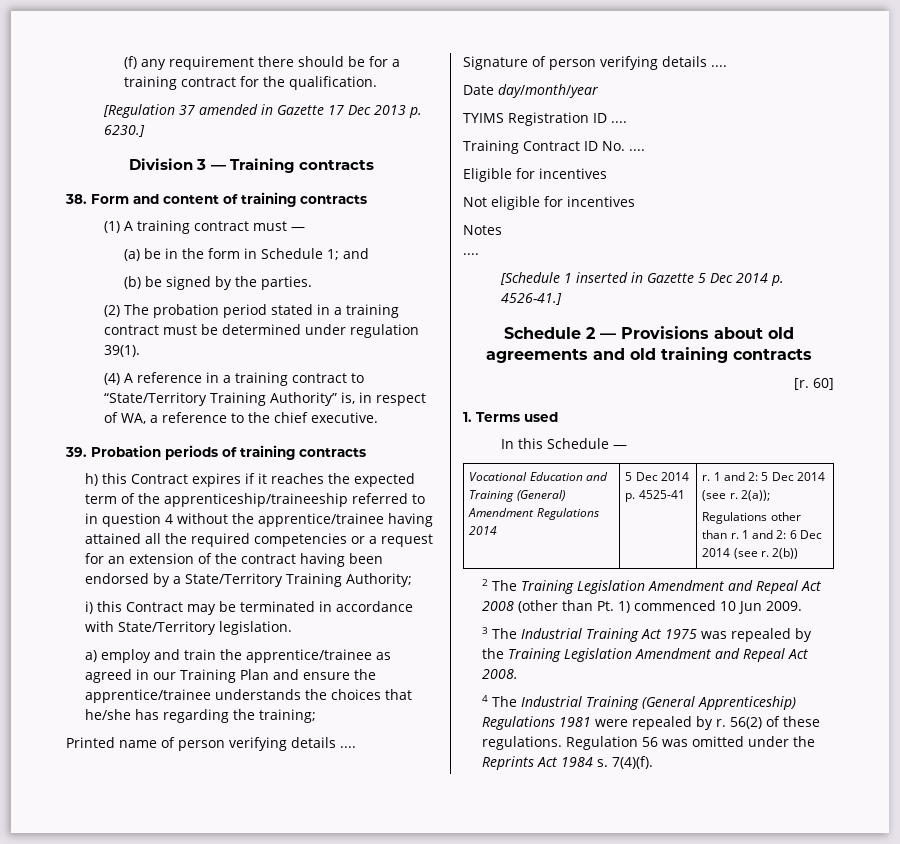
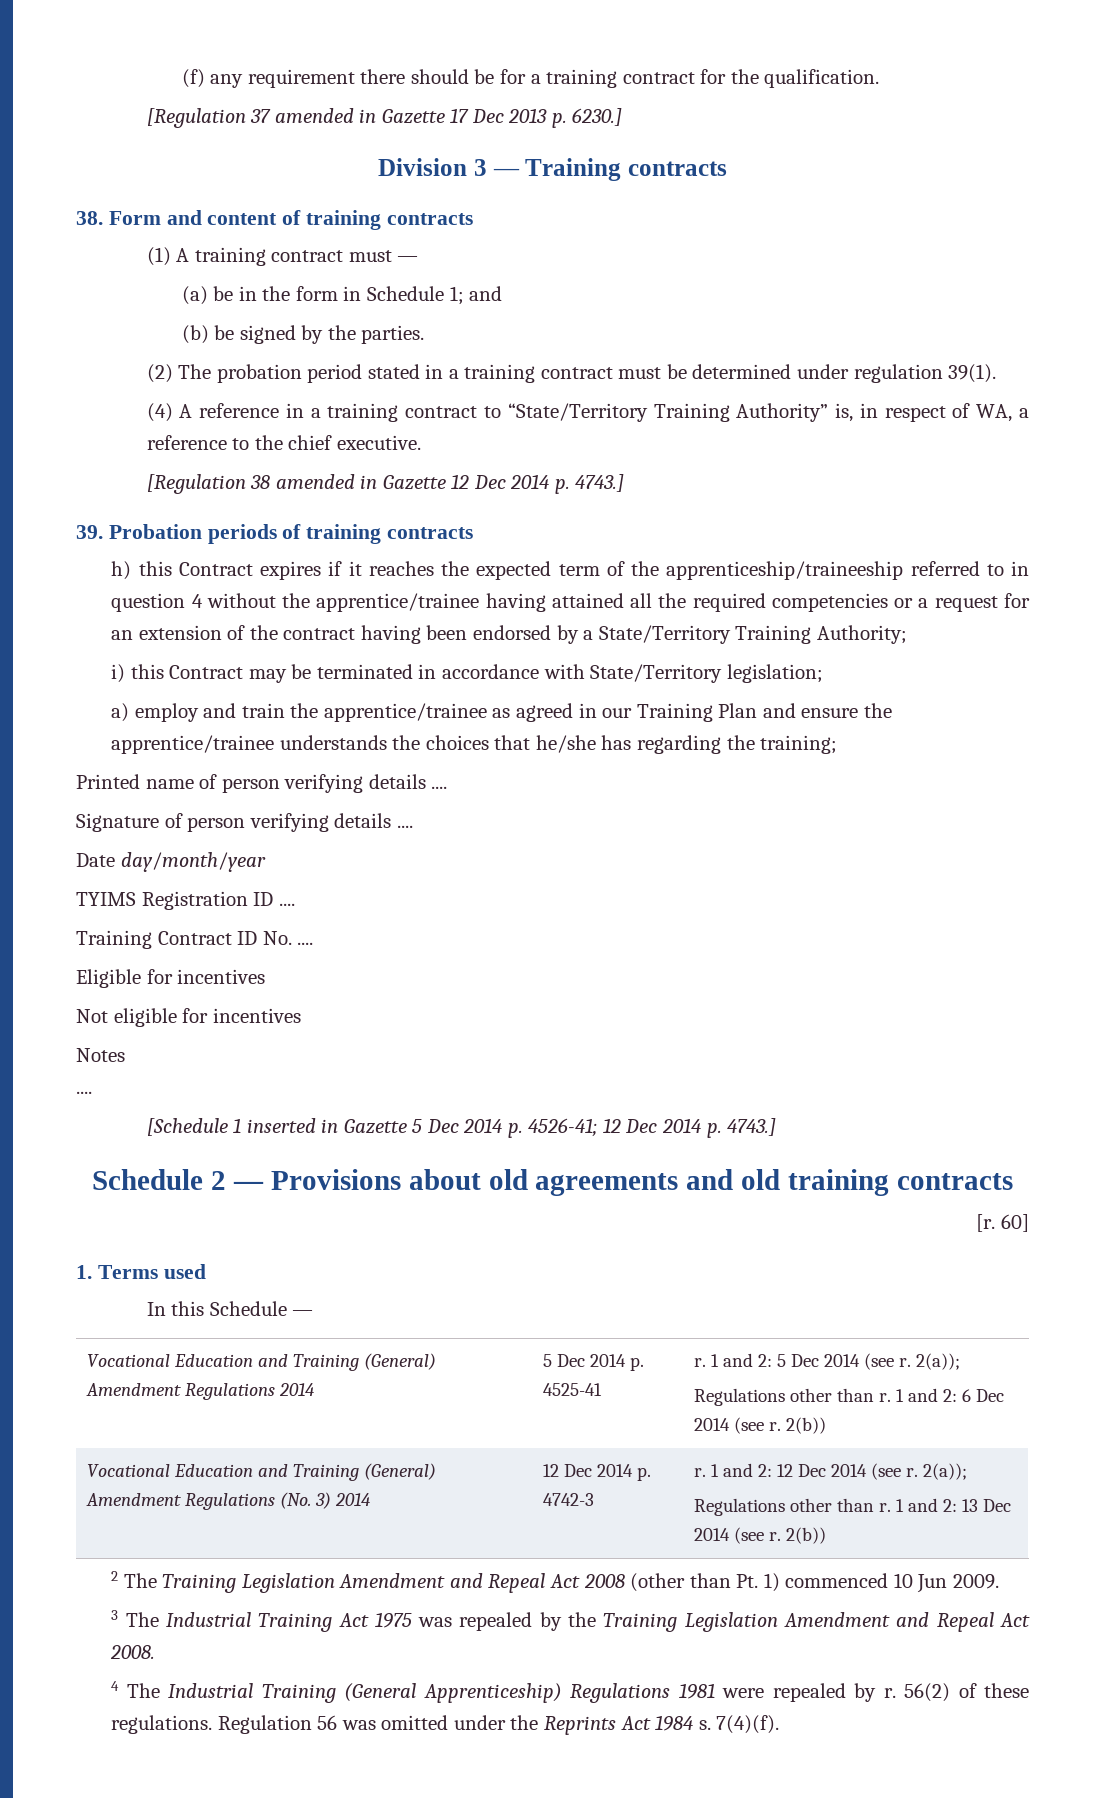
(379, 417) none -> [146,474,625,494] // [Regulation 38 amended in Gazette 12 Dec 2014 p. 4743.]
[219,621,293,635] legislation. -> [726,664,823,683] legislation;
[501,293,563,305] 4526-41.] -> [528,1118,777,1138] 4526-41; 12 Dec 2014 p. 4743.]
(799, 553) none -> [87,1463,437,1481] [86,1492,371,1510] [543,1464,652,1481] [543,1493,595,1506] [694,1463,968,1480] [694,1498,1012,1516] [694,1527,827,1544] // Vocational Education and Training (General) Amendment Regulations (No. 3) 2014 | 12 Dec 2014 p. 4742-3 | r. 1 and 2: 12 Dec 2014 (see r. 2(a)); // Regulations other than r. 1 and 2: 13 Dec 2014 (see r. 2(b))

